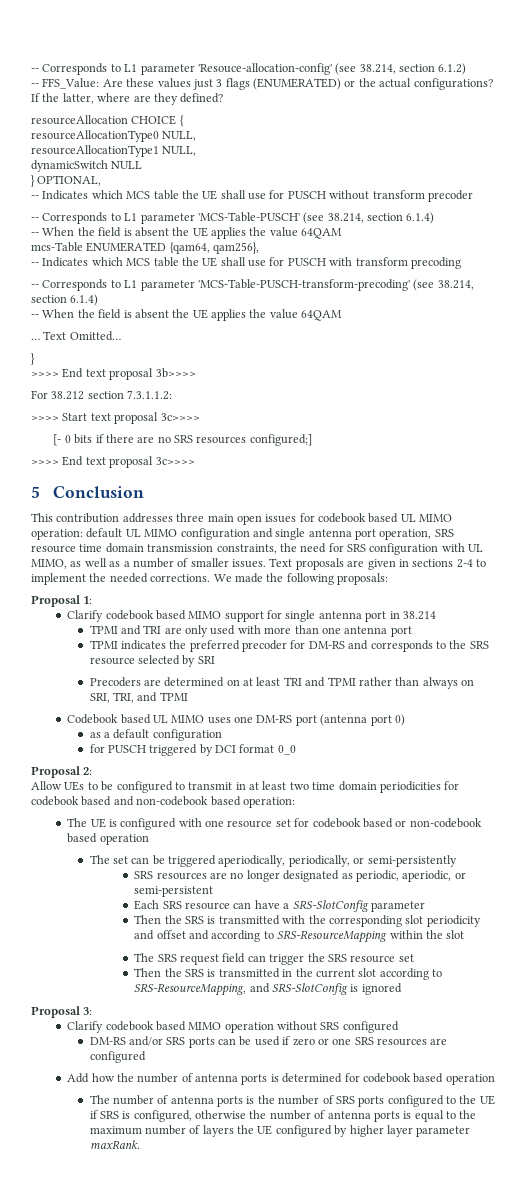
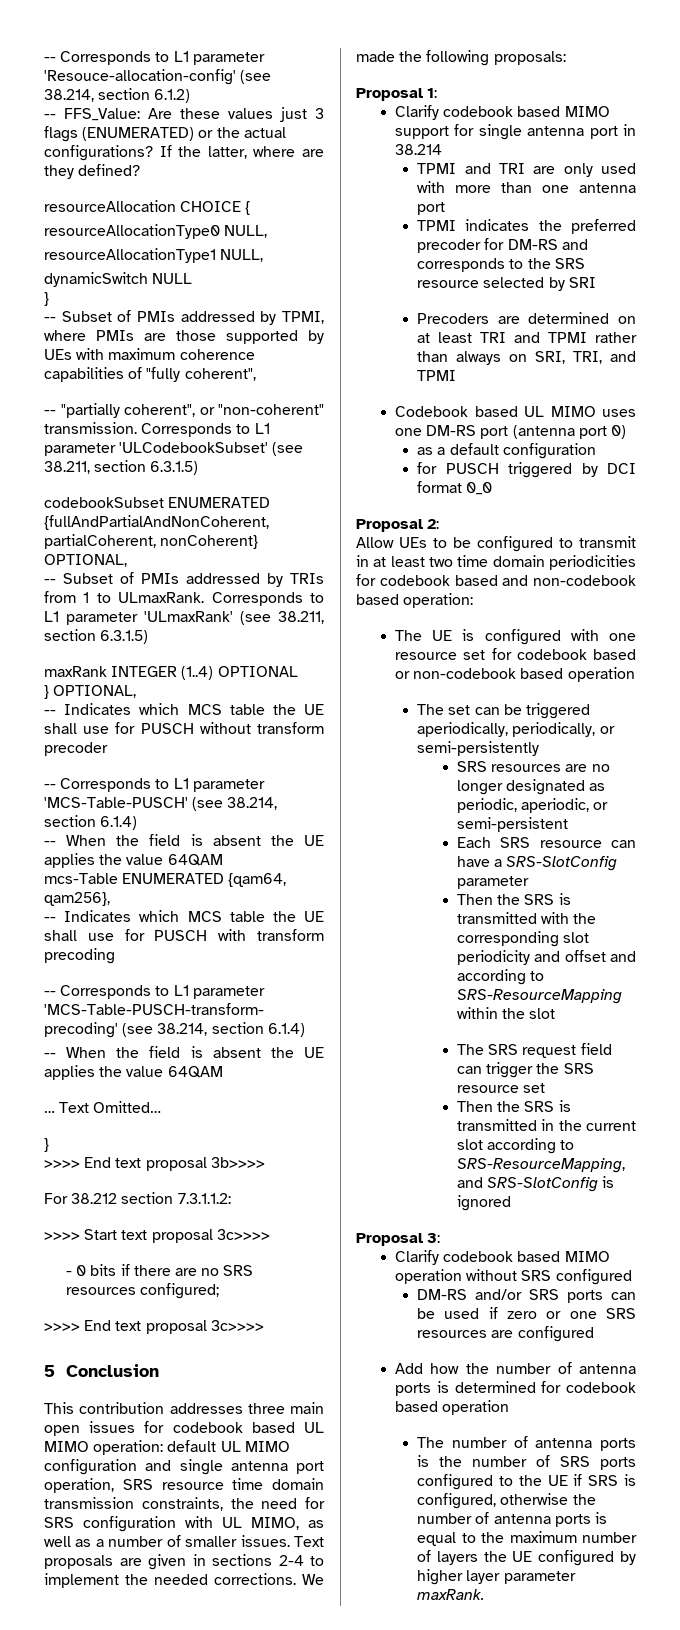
(35, 181) none -> [44,310,324,325] [44,330,324,344] [44,348,255,360] [44,367,256,382] [44,403,324,418] [44,422,270,437] [44,442,304,456] [44,460,199,475] [44,497,271,508] [44,515,269,530] [44,534,259,549] [44,554,127,567] [44,572,324,587] [44,591,324,606] [44,611,324,625] [44,629,149,644] [44,666,298,680] [44,685,49,699] // -- Subset of PMIs addressed by TPMI, where PMIs are those supported by UEs with maximum coherence capabilities of "fully coherent", // -- "partially coherent", or "non-coherent" transmission. Corresponds to L1 parameter 'ULCodebookSubset' (see 38.211, section 6.3.1.5) // codebookSubset ENUMERATED {fullAndPartialAndNonCoherent, partialCoherent, nonCoherent} OPTIONAL, // -- Subset of PMIs addressed by TRIs from 1 to ULmaxRank. Corresponds to L1 parameter 'ULmaxRank' (see 38.211, section 6.3.1.5) // maxRank INTEGER (1..4) OPTIONAL // }
[53,434,62,446] [- -> [66,1271,73,1276] -
[249,434,312,446] configured;] -> [140,1283,220,1299] configured;

